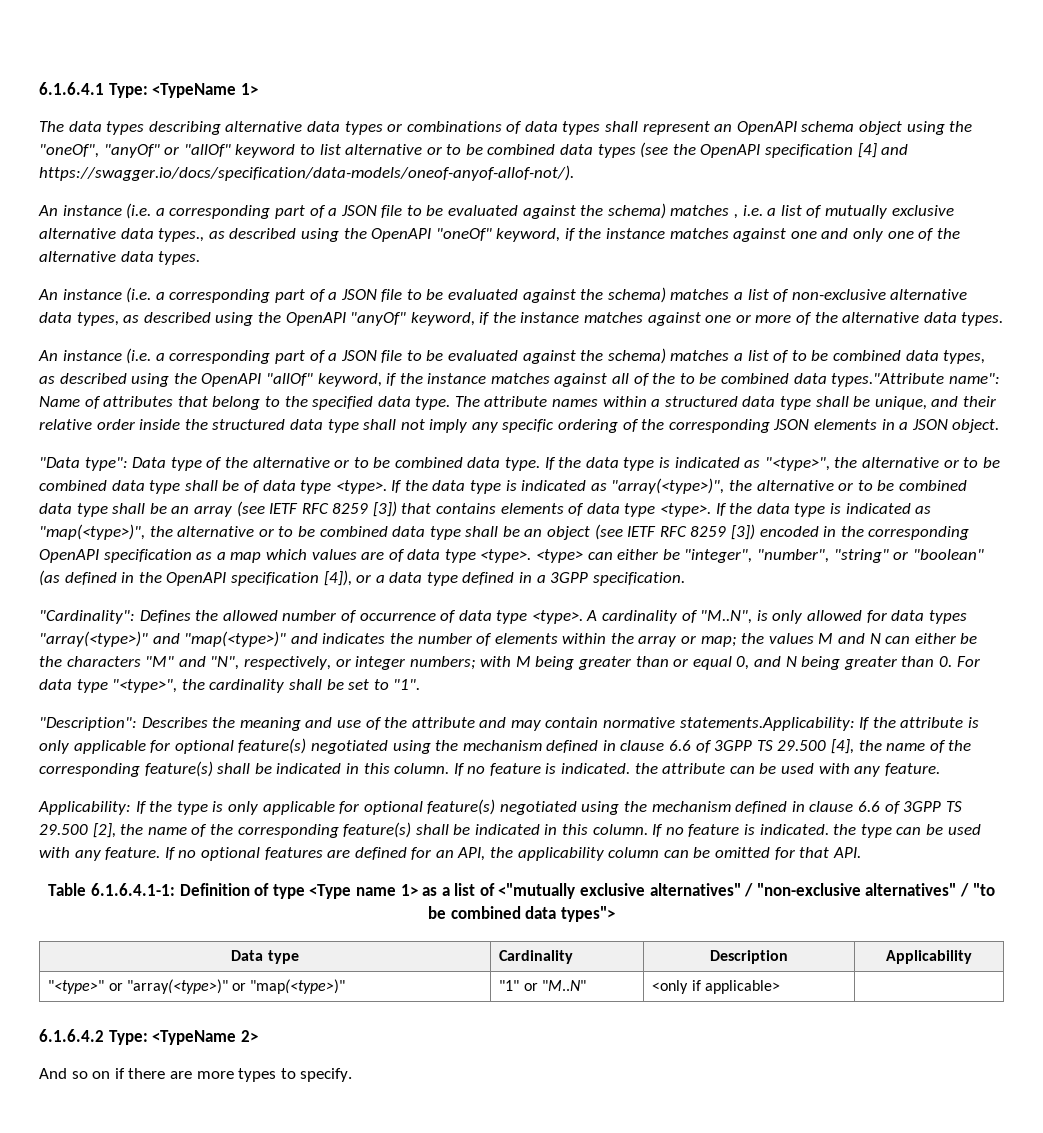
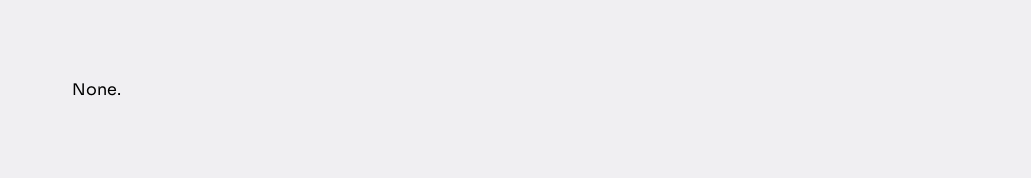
[39,82,258,98] [39,121,973,135] [39,142,909,158] [39,165,574,181] [38,203,954,219] [39,228,960,242] [39,251,201,265] [38,287,968,303] [39,312,1004,326] [38,348,986,364] [39,373,1000,387] [39,396,996,410] [39,419,1000,433] [39,457,1000,471] [39,478,967,494] [39,501,932,517] [39,524,970,540] [39,549,984,563] [39,570,685,586] [39,610,967,624] [39,631,978,647] [39,656,980,670] [39,679,421,693] [39,717,980,731] [39,738,972,754] [39,761,940,777] [38,799,962,815] [39,822,981,838] [39,847,861,861] [48,883,995,899] [428,906,615,922] [231,950,299,964] [499,950,574,964] [710,950,788,964] [886,950,972,964] [48,979,346,994] [499,980,586,991] [652,980,780,994] [39,1029,258,1045] [39,1068,353,1082] 6.1.6.4.1 Type: <TypeName 1> // The data types describing alternative data types or combinations of data types shall represent an OpenAPI schema object using the "oneOf", "anyOf" or "allOf" keyword to list alternative or to be combined data types (see the OpenAPI specification [4] and https://swagger.io/docs/specification/data-models/oneof-anyof-allof-not/). // An instance (i.e. a corresponding part of a JSON file to be evaluated against the schema) matches , i.e. a list of mutually exclusive alternative data types., as described using the OpenAPI "oneOf" keyword, if the instance matches against one and only one of the alternative data types. // An instance (i.e. a corresponding part of a JSON file to be evaluated against the schema) matches a list of non-exclusive alternative data types, as described using the OpenAPI "anyOf" keyword, if the instance matches against one or more of the alternative data types. // An instance (i.e. a corresponding part of a JSON file to be evaluated against the schema) matches a list of to be combined data types, as described using the OpenAPI "allOf" keyword, if the instance matches against all of the to be combined data types."Attribute name": Name of attributes that belong to the specified data type. The attribute names within a structured data type shall be unique, and their relative order inside the structured data type shall not imply any specific ordering of the corresponding JSON elements in a JSON object. // "Data type": Data type of the alternative or to be combined data type. If the data type is indicated as "<type>", the alternative or to be combined data type shall be of data type <type>. If the data type is indicated as "array(<type>)", the alternative or to be combined data type shall be an array (see IETF RFC 8259 [3]) that contains elements of data type <type>. If the data type is indicated as "map(<type>)", the alternative or to be combined data type shall be an object (see IETF RFC 8259 [3]) encoded in the corresponding OpenAPI specification as a map which values are of data type <type>. <type> can either be "integer", "number", "string" or "boolean" (as defined in the OpenAPI specification [4]), or a data type defined in a 3GPP specification. // "Cardinality": Defines the allowed number of occurrence of data type <type>. A cardinality of "M..N", is only allowed for data types "array(<type>)" and "map(<type>)" and indicates the number of elements within the array or map; the values M and N can either be the characters "M" and "N", respectively, or integer numbers; with M being greater than or equal 0, and N being greater than 0. For data type "<type>", the cardinality shall be set to "1". // "Description": Describes the meaning and use of the attribute and may contain normative statements.Applicability: If the attribute is only applicable for optional feature(s) negotiated using the mechanism defined in clause 6.6 of 3GPP TS 29.500 [4], the name of the corresponding feature(s) shall be indicated in this column. If no feature is indicated. the attribute can be used with any feature. // Applicability: If the type is only applicable for optional feature(s) negotiated using the mechanism defined in clause 6.6 of 3GPP TS 29.500 [2], the name of the corresponding feature(s) shall be indicated in this column. If no feature is indicated. the type can be used with any feature. If no optional features are defined for an API, the applicability column can be omitted for that API. // Table 6.1.6.4.1-1: Definition of type <Type name 1> as a list of <"mutually exclusive alternatives" / "non-exclusive alternatives" / "to be combined data types"> // Data type | Cardinality | Description | Applicability // "<type>" or "array(<type>)" or "map(<type>)" | "1" or "M..N" | <only if applicable> | // 6.1.6.4.2 Type: <TypeName 2> // And so on if there are more types to specify. -> [72,83,121,96] None.

